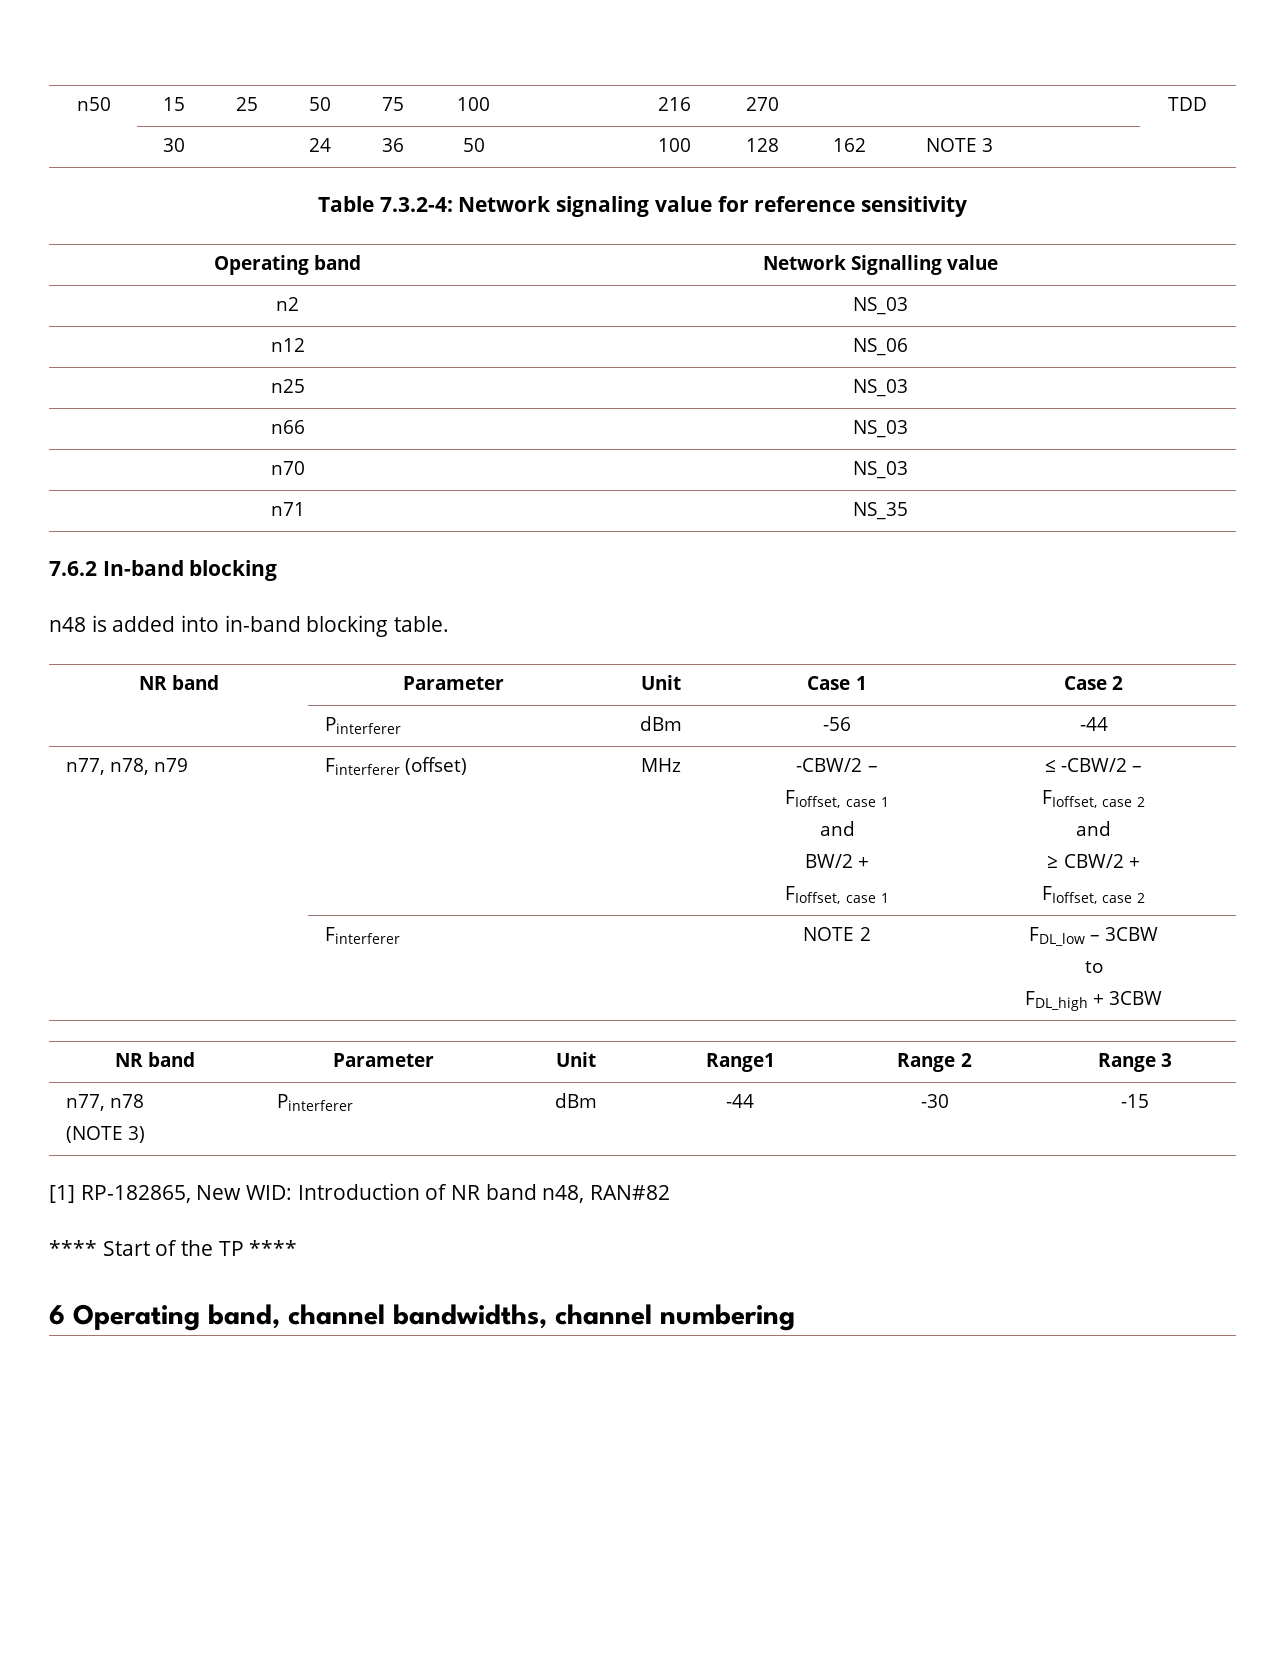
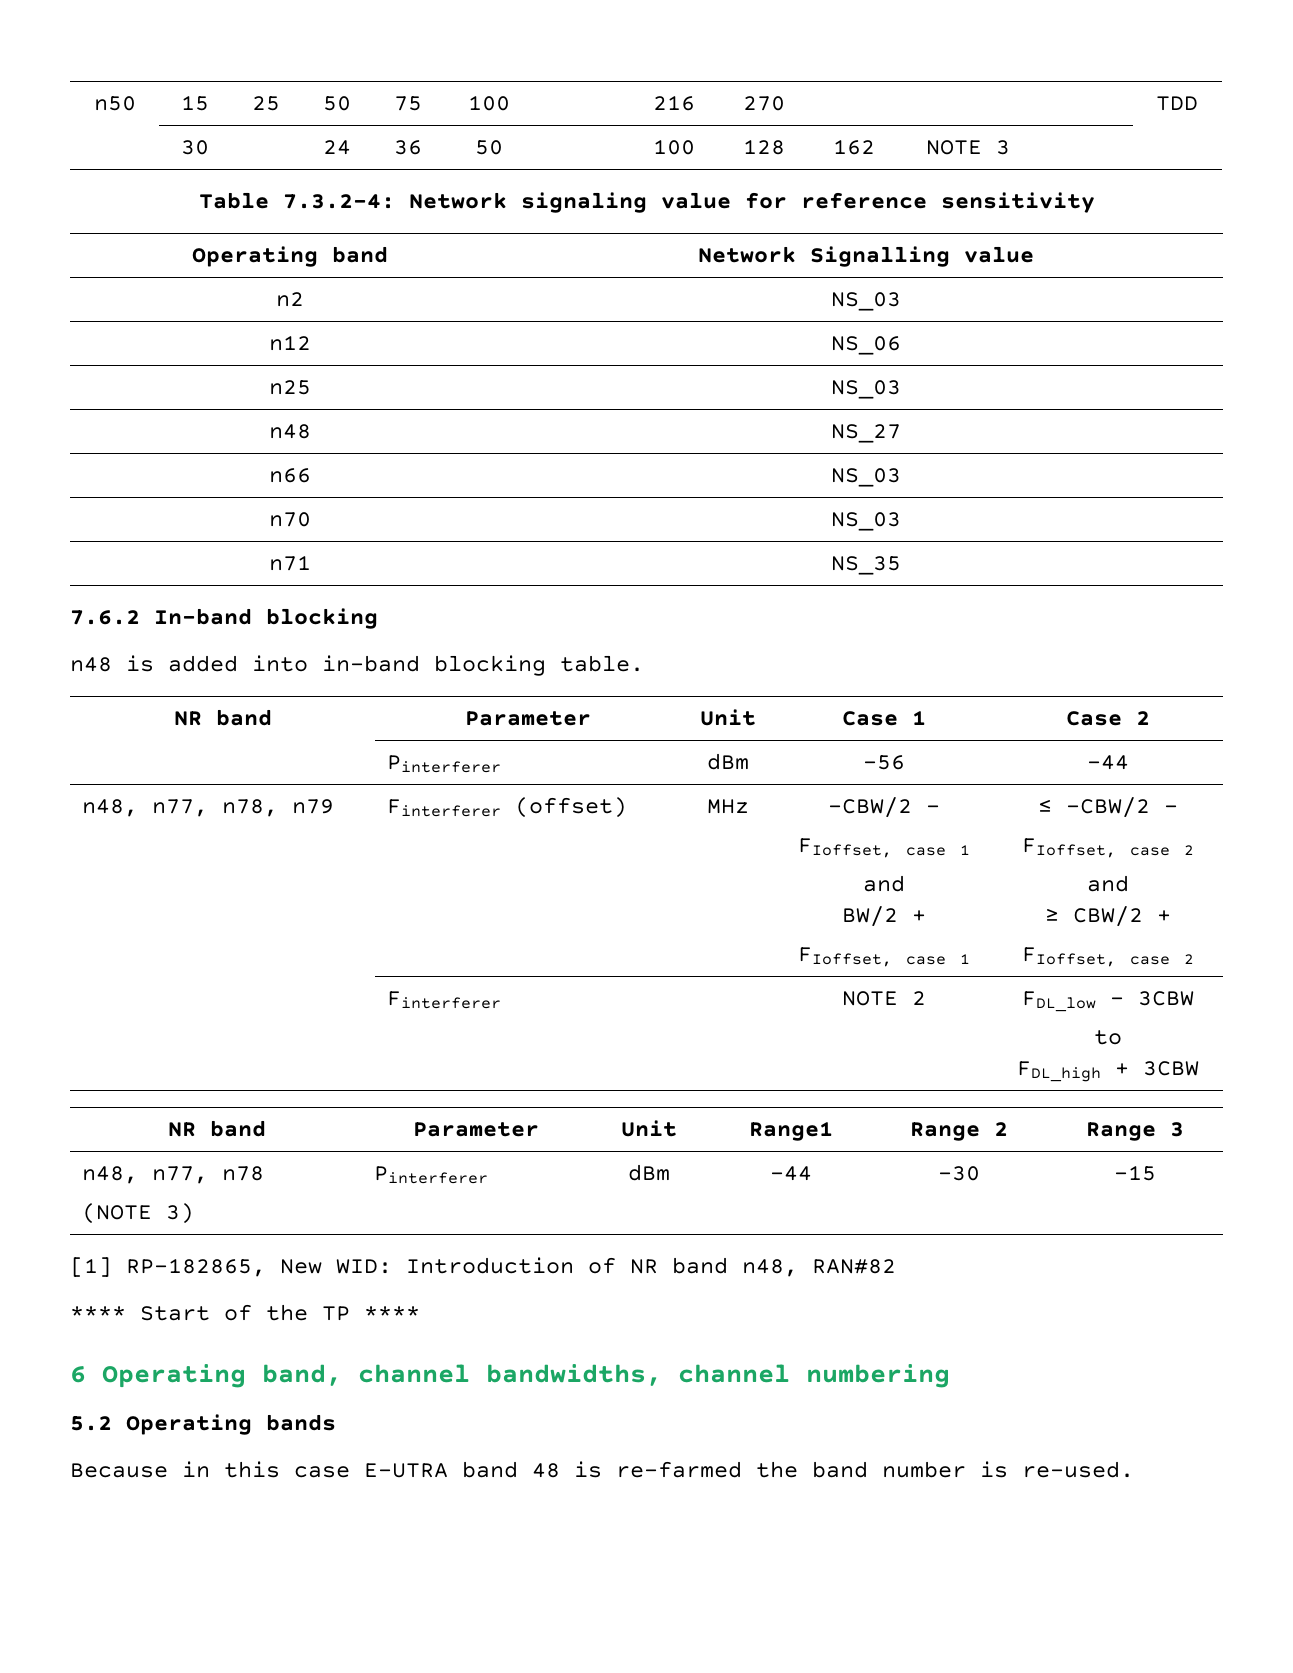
(908, 388) none -> [268,424,311,439] [830,424,901,443] // n48 | NS_27
(1108, 724) none -> [81,799,138,817] n48,
(1173, 1060) none -> [81,1166,138,1184] n48,
(795, 1317) none -> [70,1414,336,1435] [70,1461,1134,1478] // 5.2 Operating bands // Because in this case E-UTRA band 48 is re-farmed the band number is re-used.

